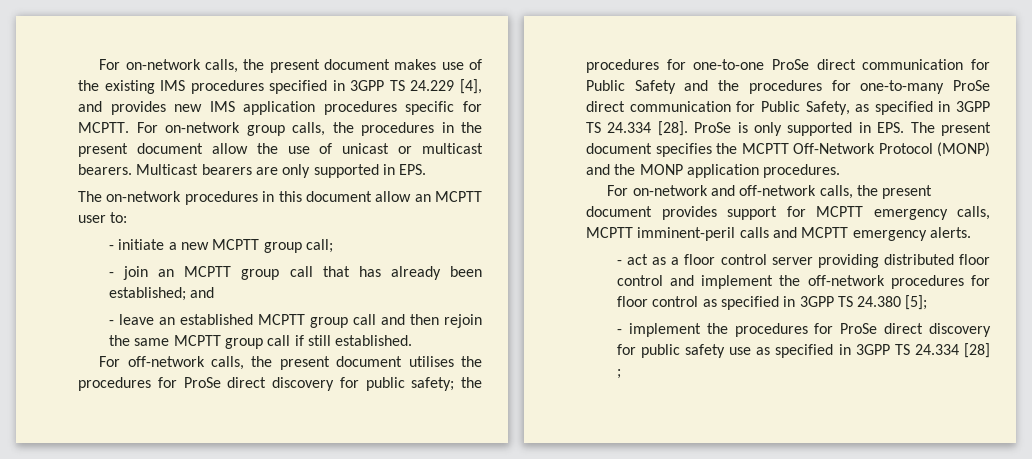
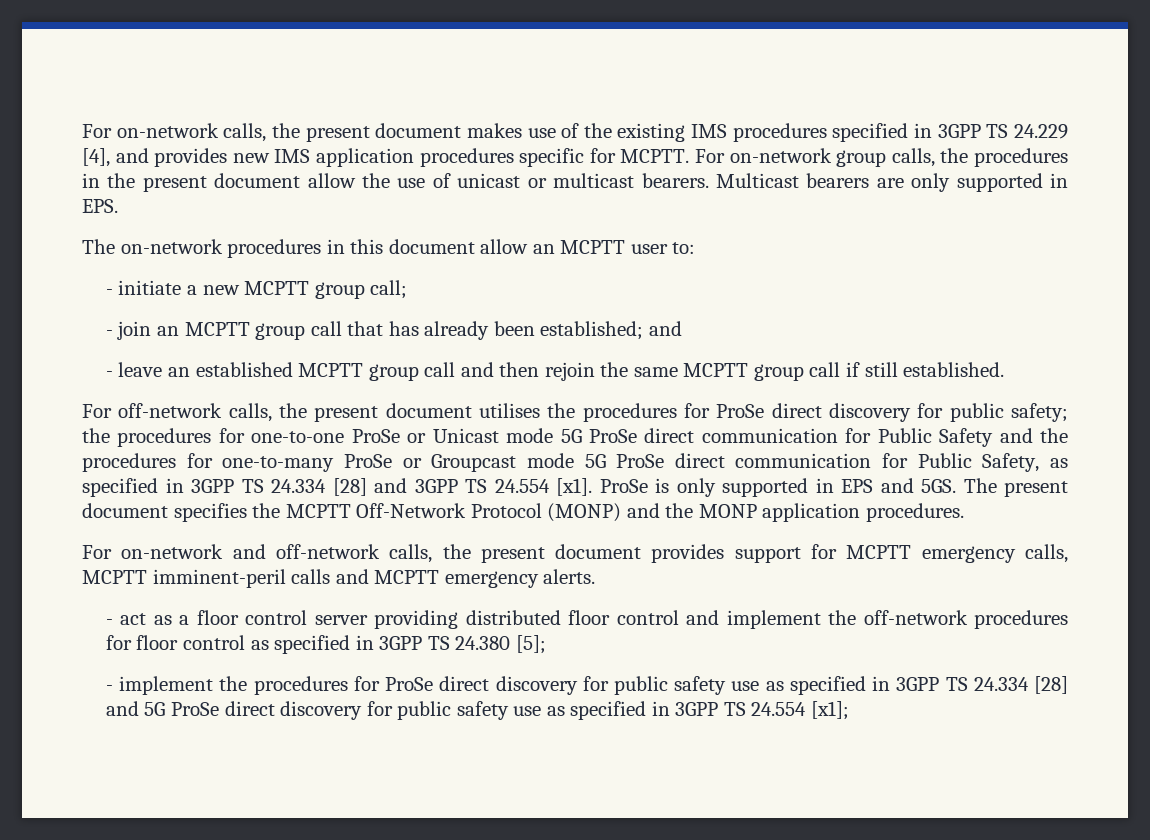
(809, 64) none -> [407,428,637,443] or Unicast mode 5G ProSe
(990, 85) none -> [402,453,665,472] or Groupcast mode 5G ProSe
[657,121,688,136] [28]. -> [332,478,592,496] [28] and 3GPP TS 24.554 [x1].
[877,122,905,133] EPS. -> [841,478,956,493] EPS and 5GS.
[616,369,621,379] ; -> [105,701,849,720] and 5G ProSe direct discovery for public safety use as specified in 3GPP TS 24.554 [x1];

